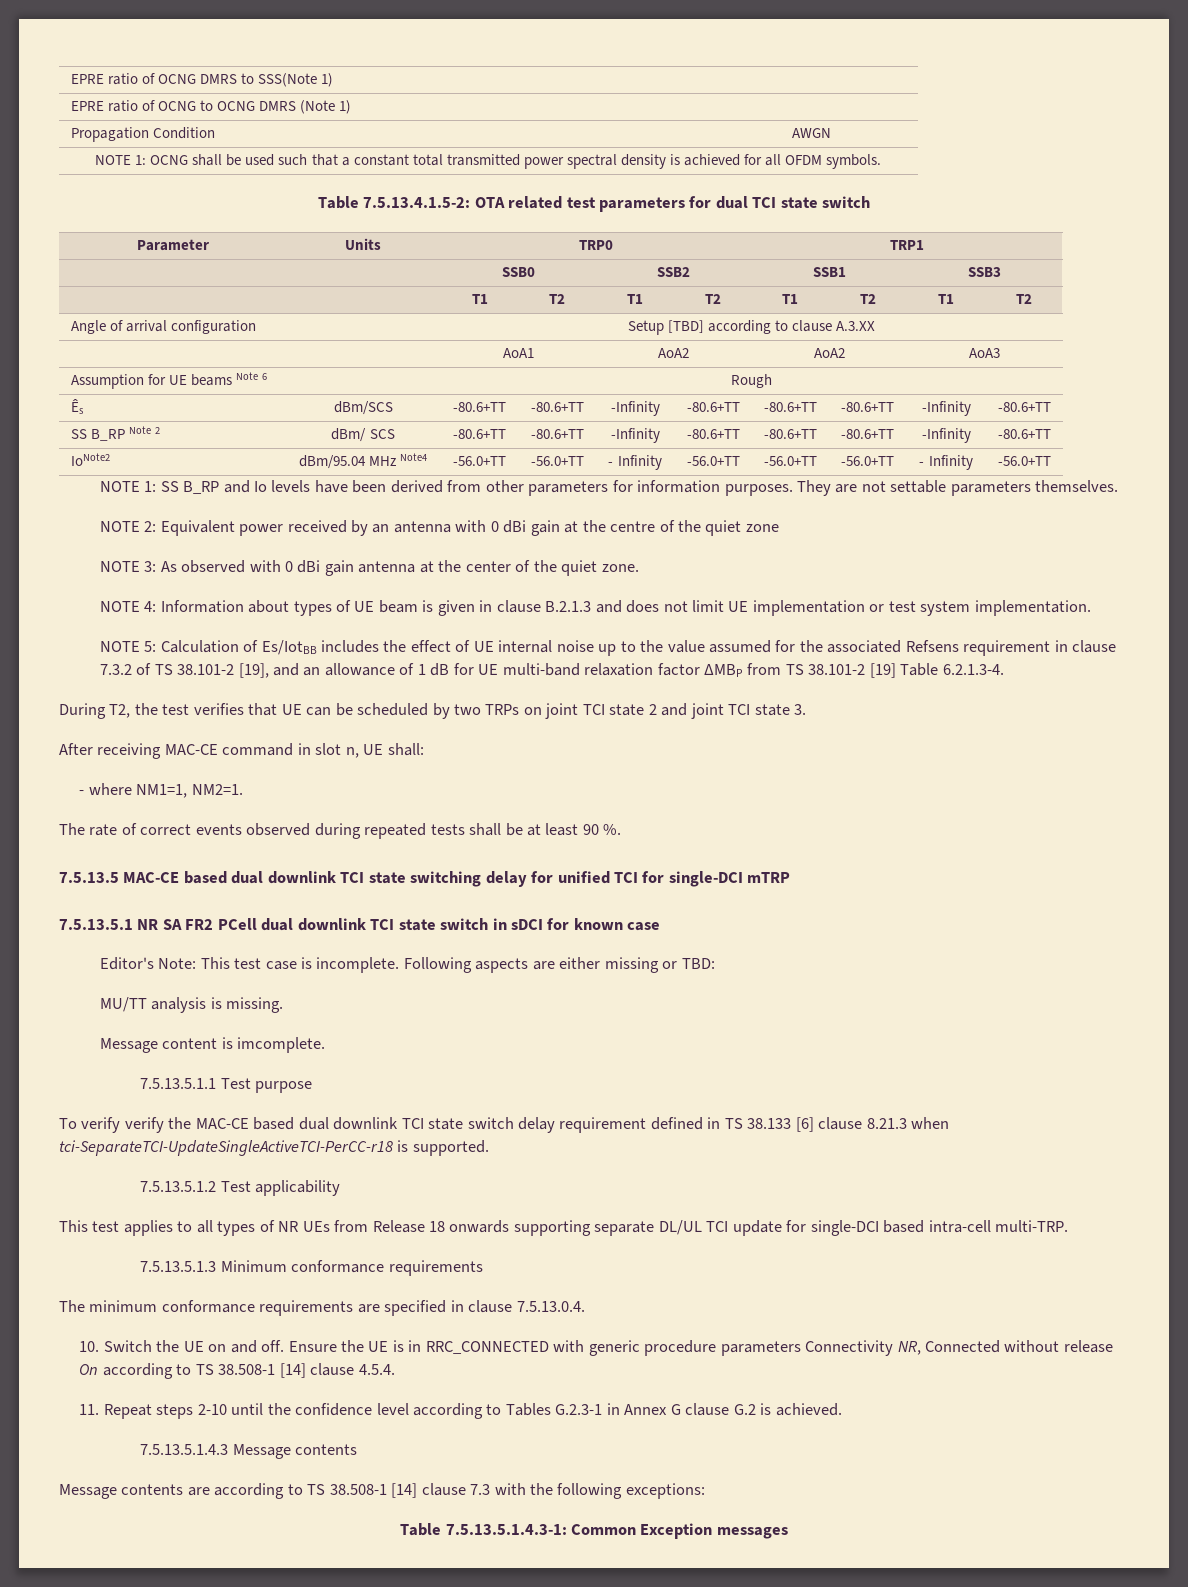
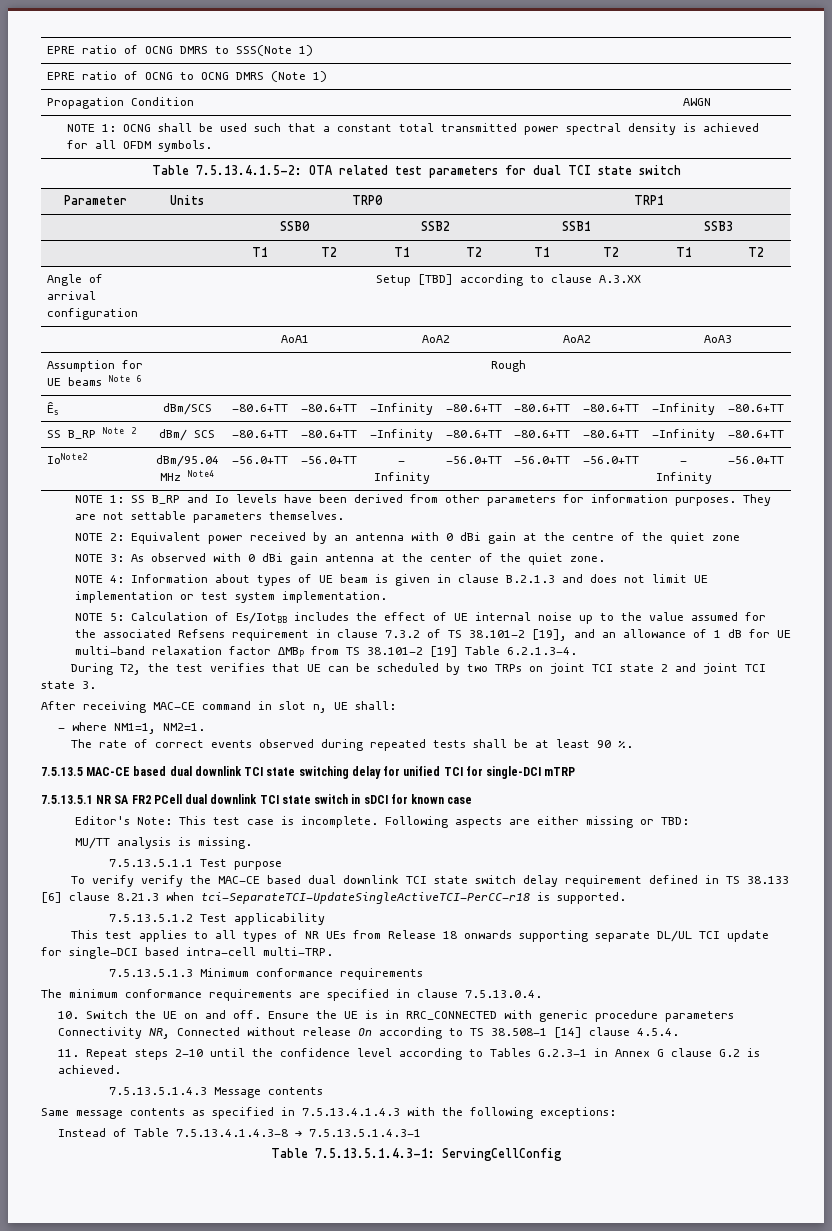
[99,1037,326,1053] // Message content is imcomplete. -> (252, 843) none
[59,1483,705,1499] Message contents are according to TS 38.508-1 [14] clause 7.3 with the following exceptions: -> [41,1107,616,1119] [57,1128,421,1137] Same message contents as specified in 7.5.13.4.1.4.3 with the following exceptions: // Instead of Table 7.5.13.4.1.4.3-8 → 7.5.13.5.1.4.3-1
[571,1523,788,1539] Common Exception messages -> [442,1148,562,1161] ServingCellConfig

